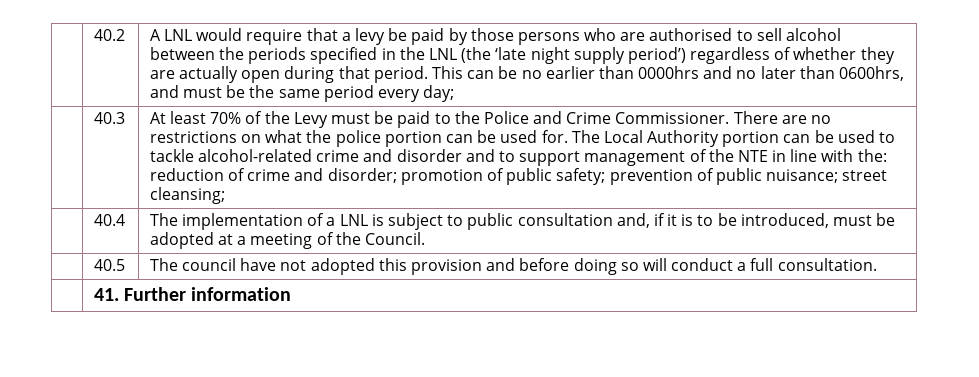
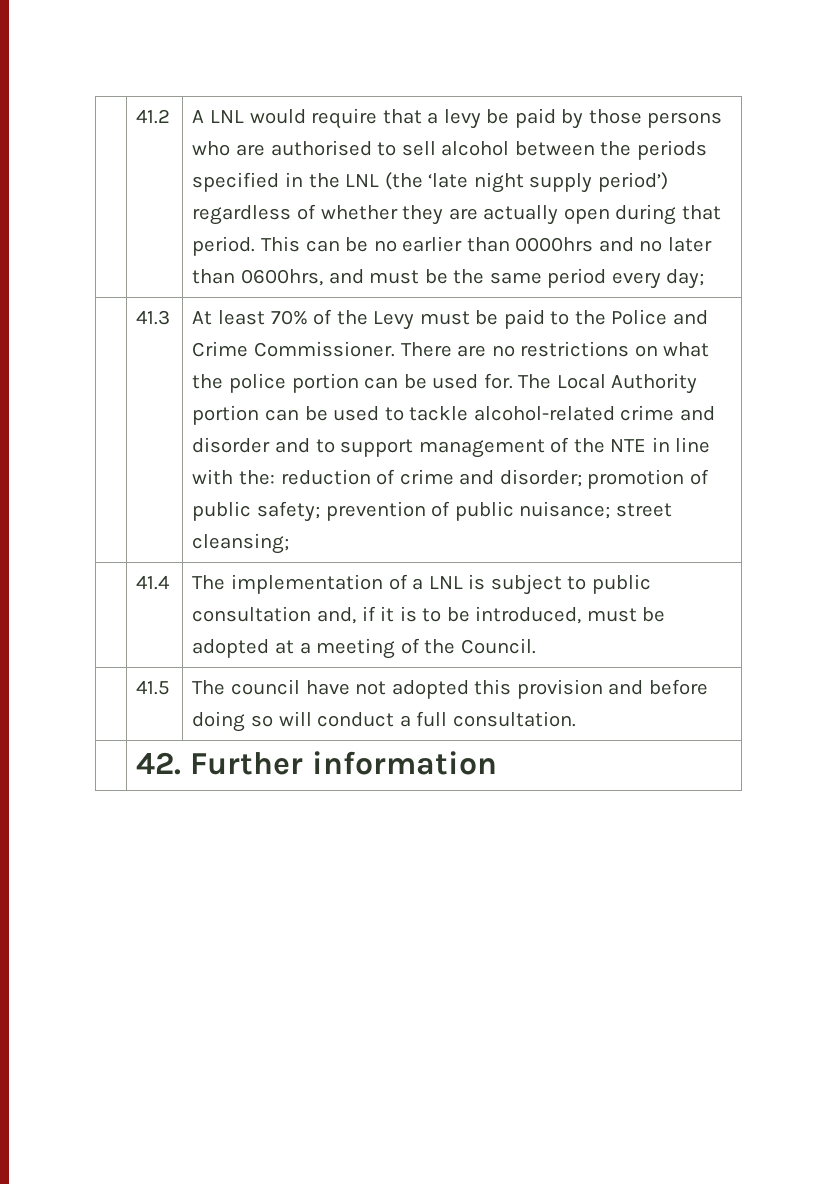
[93,29,125,41] | 40.2 -> [136,109,171,124] | 41.2
[93,112,125,124] 40.3 -> [136,310,171,325] 41.3
[93,214,125,226] 40.4 -> [136,575,170,590] 41.4
[93,259,125,271] 40.5 -> [136,680,171,695] 41.5
[93,288,119,301] 41. -> [136,752,182,775] 42.

